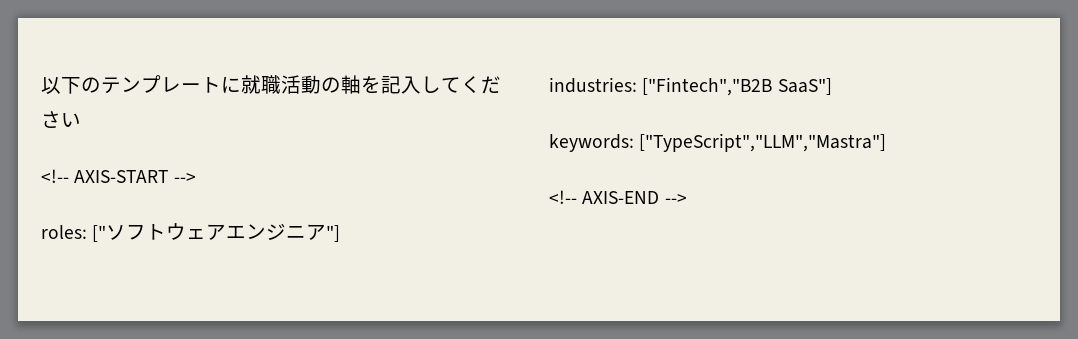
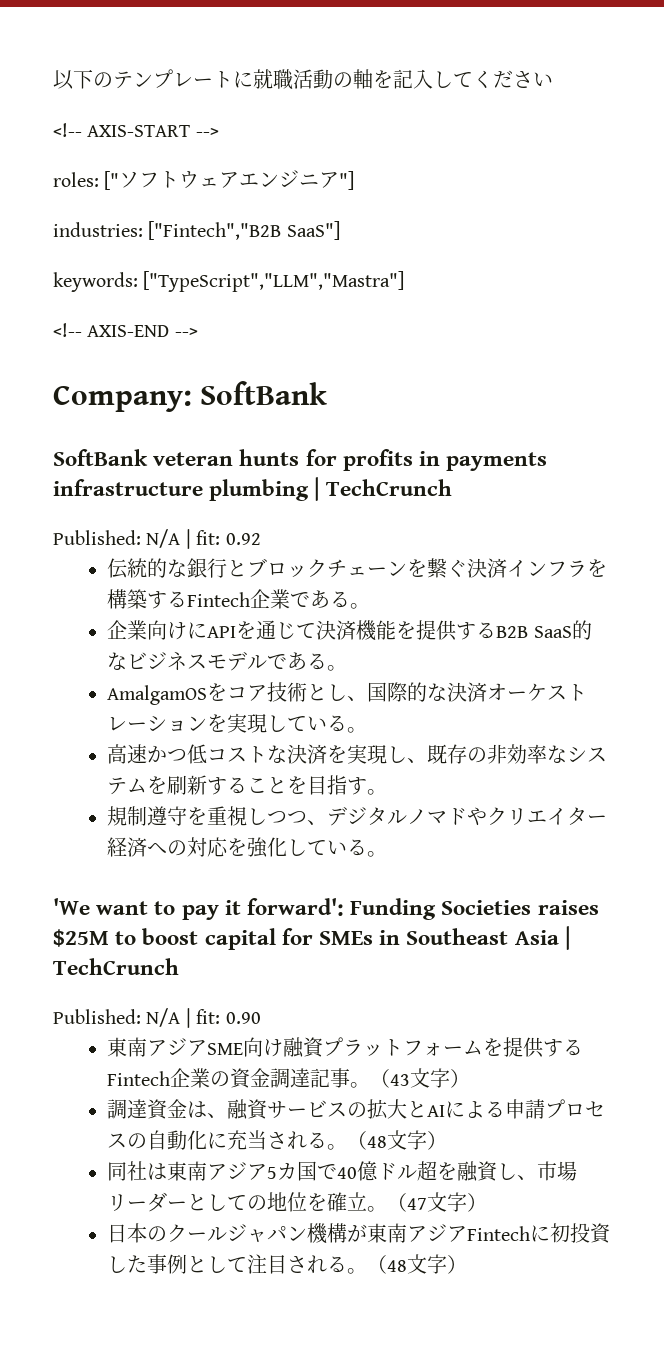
(687, 199) none -> [53,381,328,412] [53,449,548,471] [53,477,452,501] [53,529,261,549] [107,558,608,579] [107,589,371,609] [107,620,592,641] [107,651,348,671] [107,682,588,705] [107,713,368,733] [107,744,608,764] [107,775,388,795] [107,806,608,826] [107,837,388,858] [53,898,599,920] [53,926,570,950] [53,958,179,975] [53,1008,261,1028] [107,1037,584,1058] [107,1068,471,1089] [107,1099,606,1120] [107,1130,448,1150] [107,1161,578,1182] [107,1192,488,1212] [107,1223,612,1244] [107,1254,468,1274] // Company: SoftBank // SoftBank veteran hunts for profits in payments infrastructure plumbing | TechCrunch // Published: N/A | fit: 0.92 // 伝統的な銀行とブロックチェーンを繋ぐ決済インフラを構築するFintech企業である。 // 企業向けにAPIを通じて決済機能を提供するB2B SaaS的なビジネスモデルである。 // AmalgamOSをコア技術とし、国際的な決済オーケストレーションを実現している。 // 高速かつ低コストな決済を実現し、既存の非効率なシステムを刷新することを目指す。 // 規制遵守を重視しつつ、デジタルノマドやクリエイター経済への対応を強化している。 // 'We want to pay it forward': Funding Societies raises $25M to boost capital for SMEs in Southeast Asia | TechCrunch // Published: N/A | fit: 0.90 // 東南アジアSME向け融資プラットフォームを提供するFintech企業の資金調達記事。（43文字） // 調達資金は、融資サービスの拡大とAIによる申請プロセスの自動化に充当される。（48文字） // 同社は東南アジア5カ国で40億ドル超を融資し、市場リーダーとしての地位を確立。（47文字） // 日本のクールジャパン機構が東南アジアFintechに初投資した事例として注目される。（48文字）

